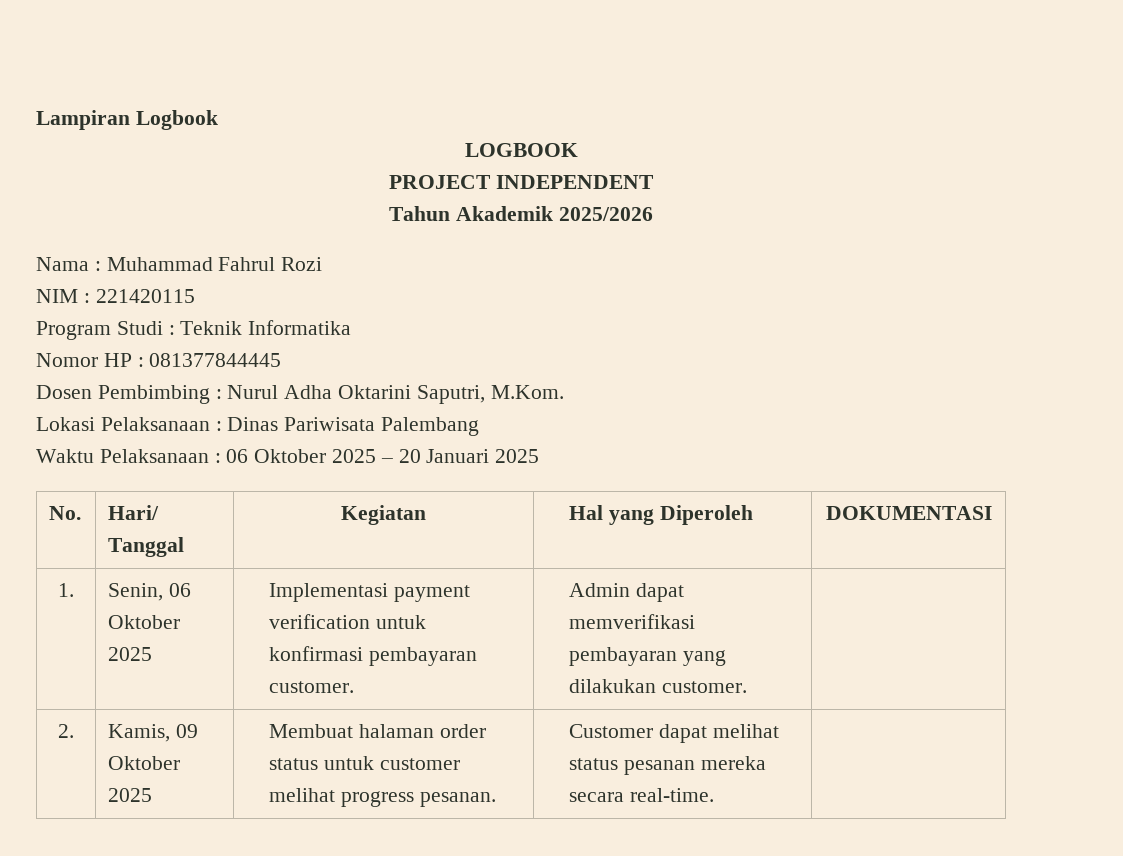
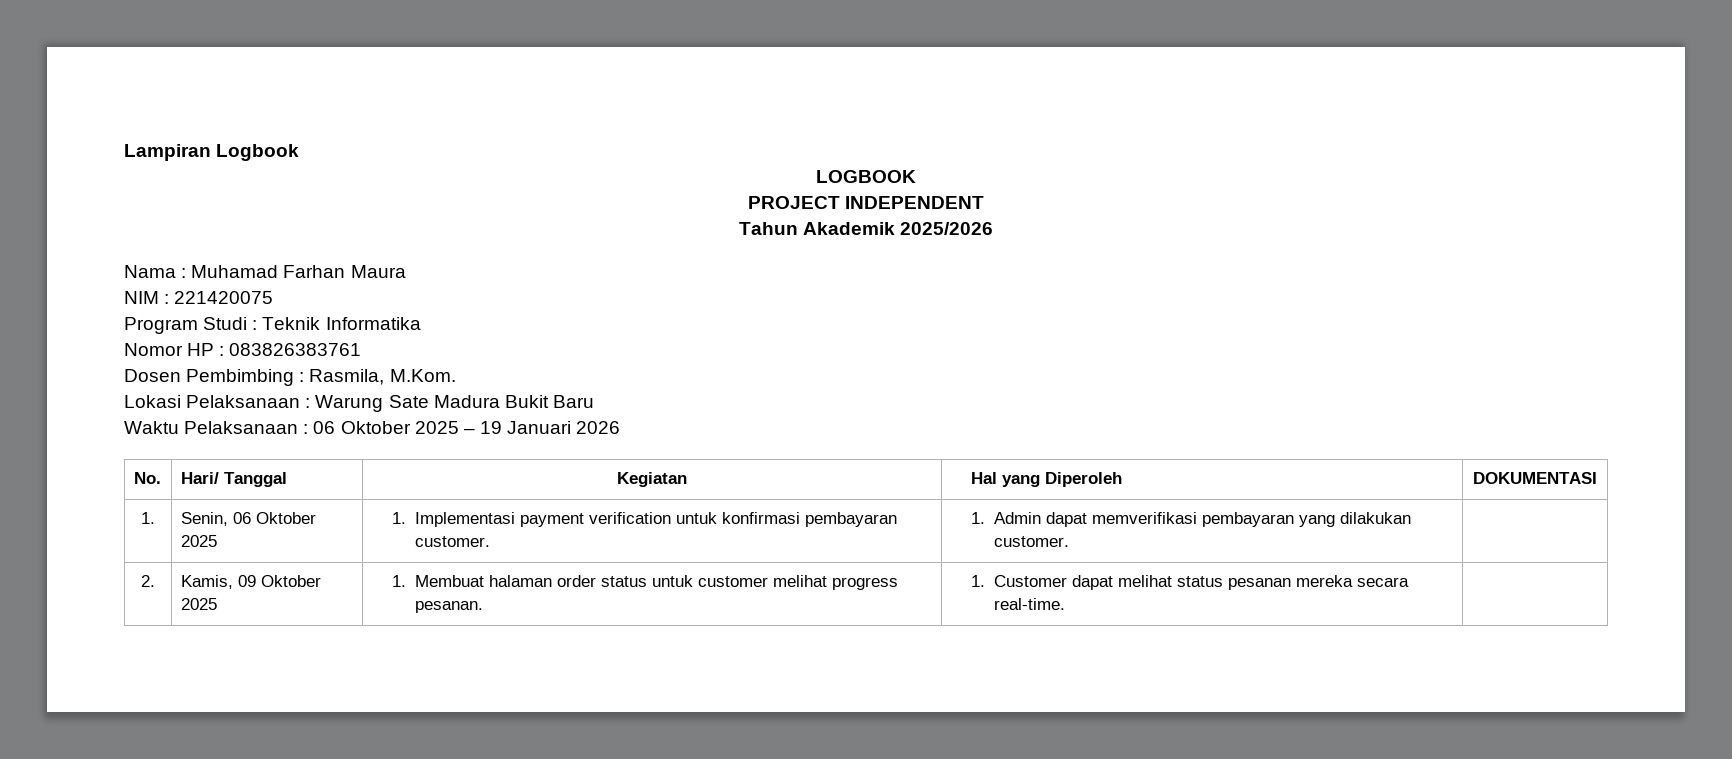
[106,257,323,271] Muhammad Fahrul Rozi -> [191,265,406,278] Muhamad Farhan Maura
[95,289,195,303] 221420115 -> [174,291,274,304] 221420075
[149,353,282,367] 081377844445 -> [229,343,362,356] 083826383761
[227,385,485,404] Nurul Adha Oktarini Saputri, -> [309,369,385,385] Rasmila,
[227,417,480,436] Dinas Pariwisata Palembang -> [315,395,594,412] Warung Sate Madura Bukit Baru
[398,449,540,463] 20 Januari 2025 -> [479,421,621,434] 19 Januari 2026
(153, 654) none -> [392,512,407,524] 1.
(354, 687) none -> [971,512,986,524] 1.
(153, 795) none -> [392,575,407,587] 1.
(496, 799) none -> [971,575,986,587] 1.

